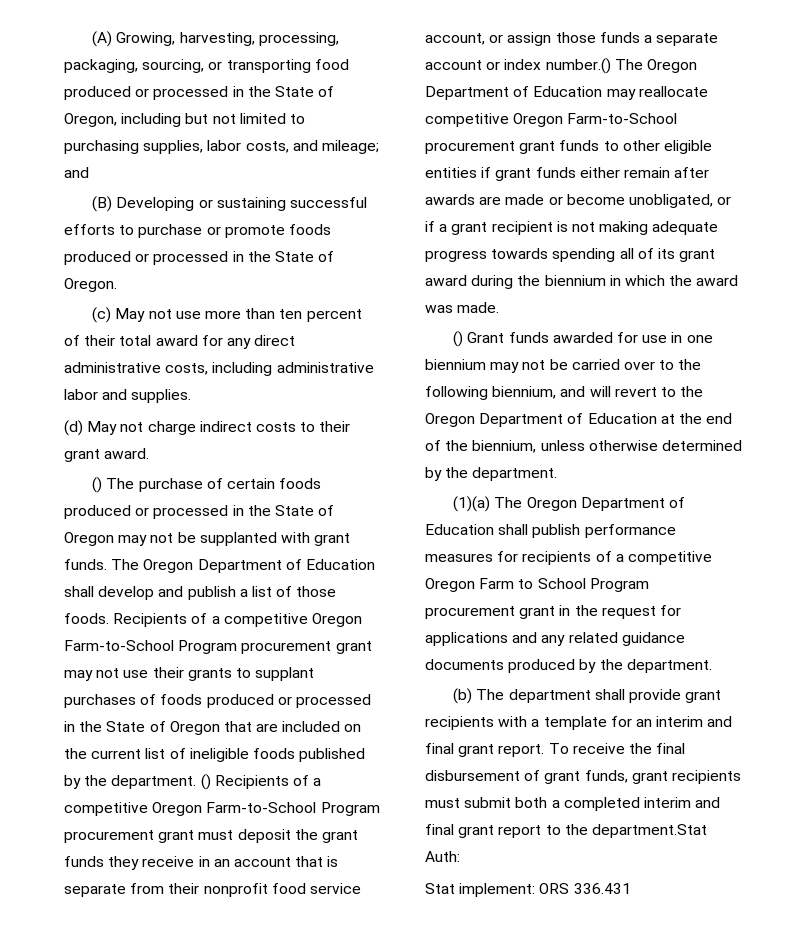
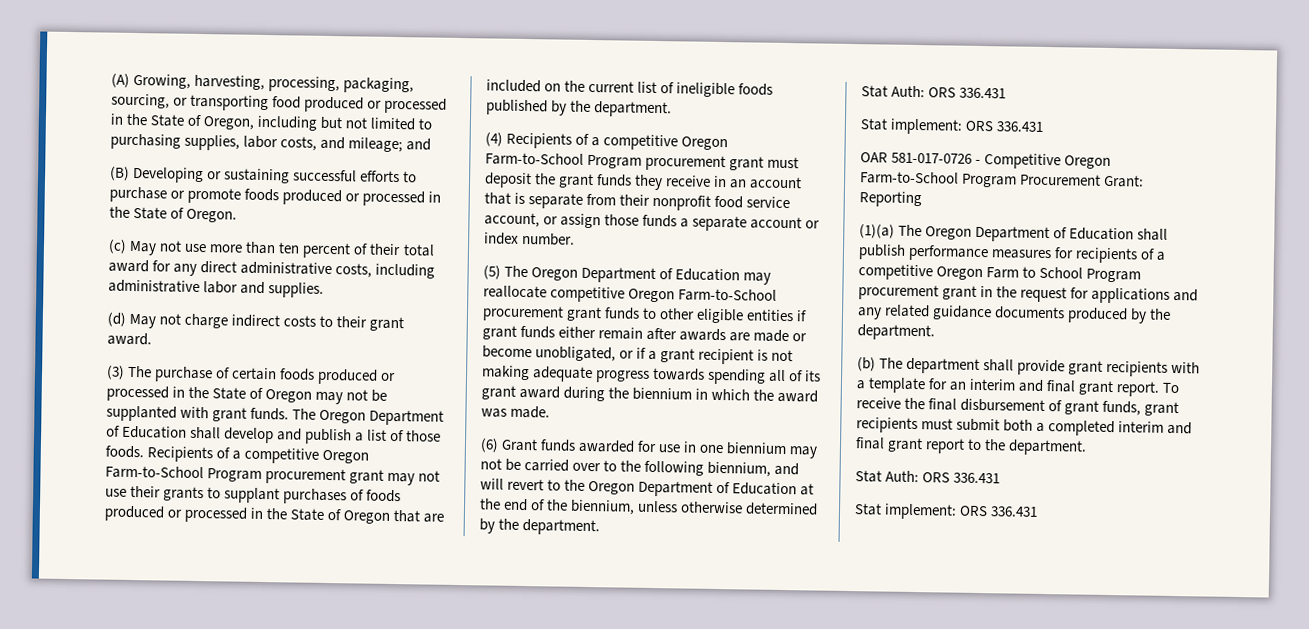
[92,477,103,493] () -> [106,365,125,380] (3)
[200,774,211,790] () -> [485,132,503,147] // (4)
[545,58,611,74] number.() -> [522,232,576,246] [483,265,501,280] number. // (5)
[453,331,464,347] () -> [480,438,499,453] (6)
(558, 474) none -> [861,85,1007,99] [860,118,1045,135] [860,152,1112,170] [860,171,1145,188] [859,191,922,208] // Stat Auth: ORS 336.431 // Stat implement: ORS 336.431 // OAR 581-017-0726 - Competitive Oregon Farm-to-School Program Procurement Grant: Reporting
[591,824,707,838] [425,851,460,862] department.Stat Auth: -> [1008,439,1088,456] [855,470,1001,484] department. // Stat Auth: ORS 336.431

